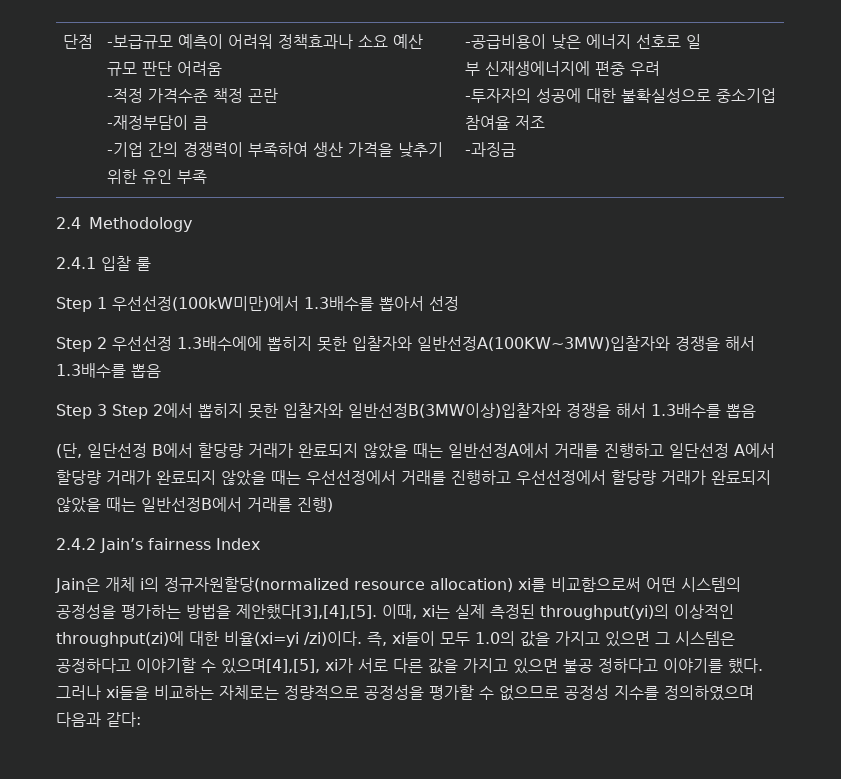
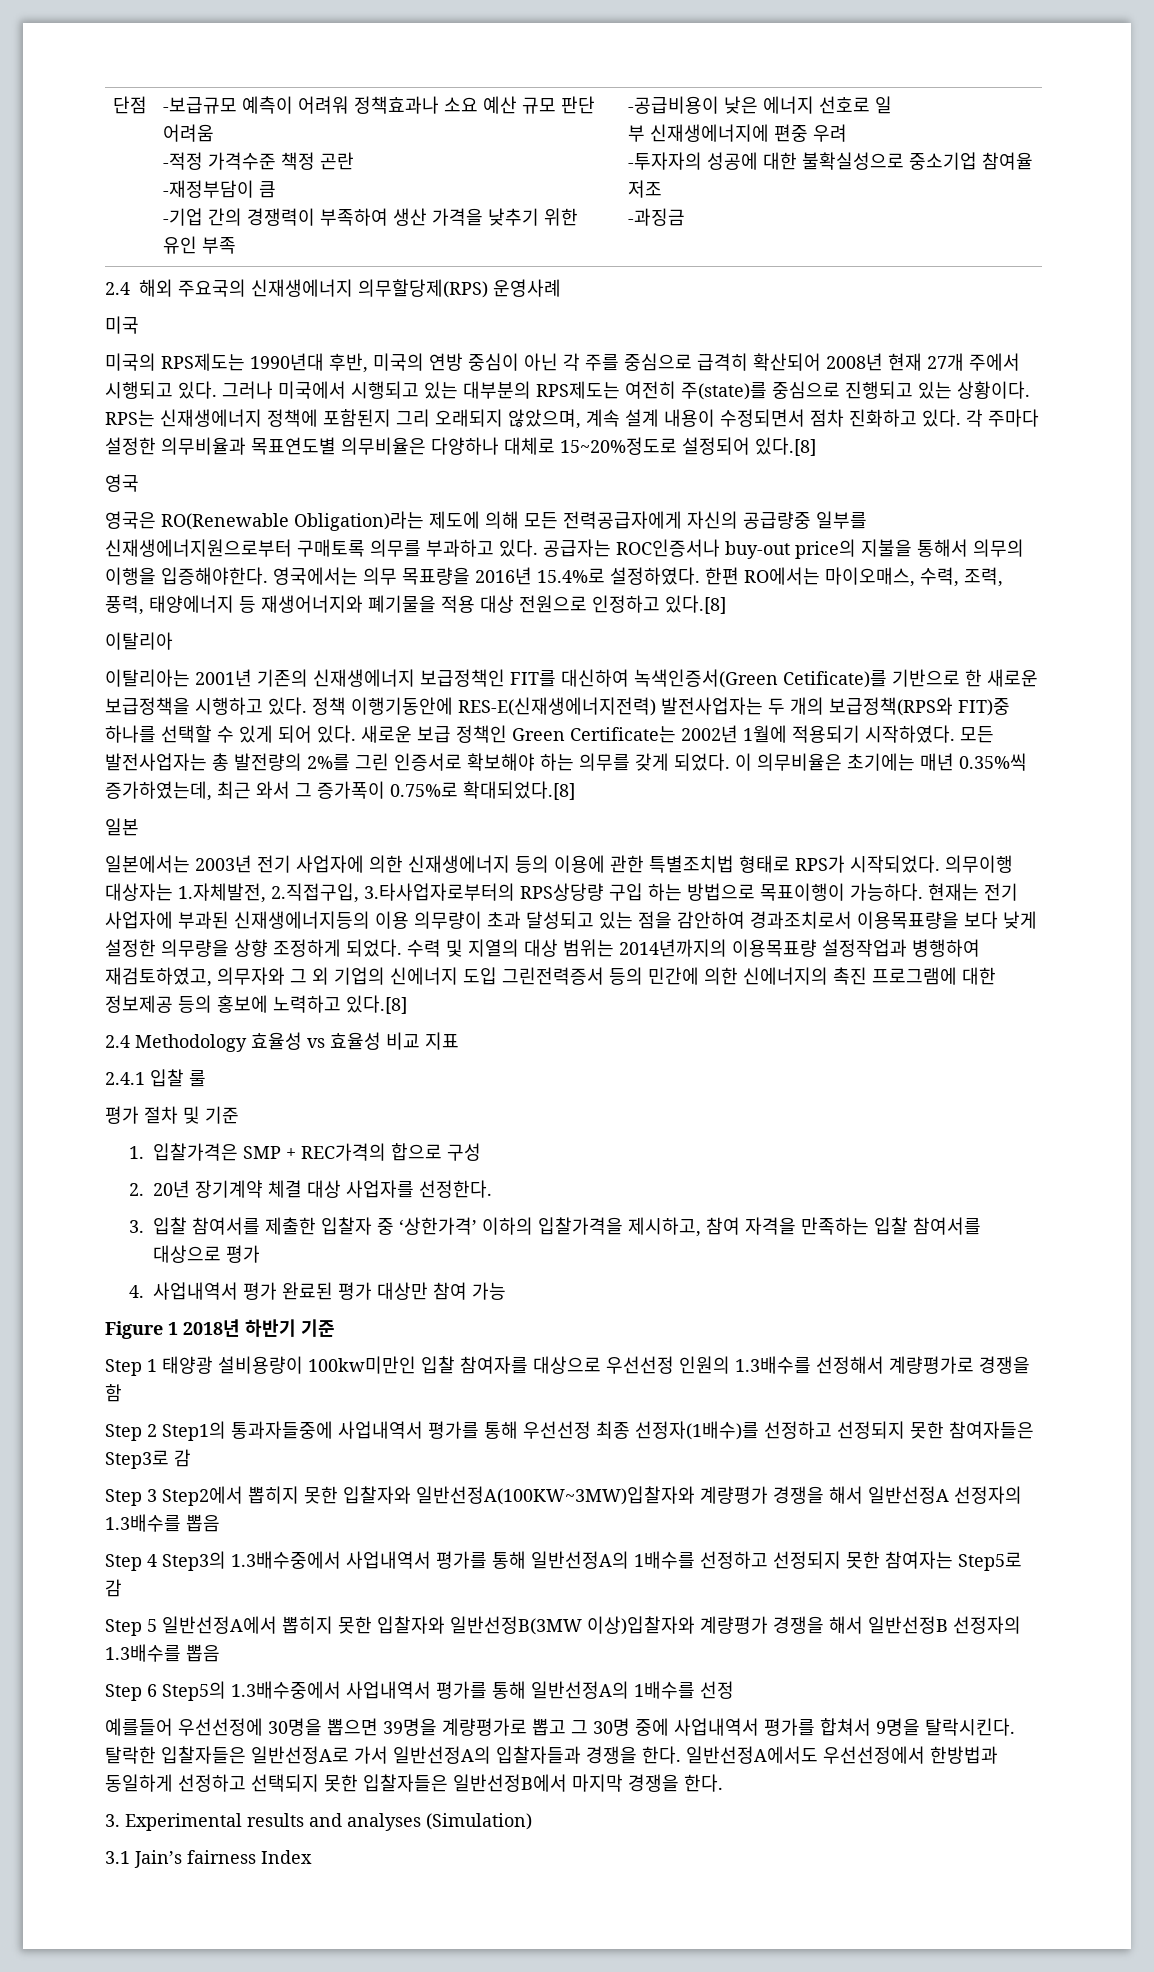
[89,217,192,232] [56,256,151,271] [56,296,459,312] [56,336,262,352] Methodology // 2.4.1 입찰 룰 // Step 1 우선선정(100kW미만)에서 1.3배수를 뽑아서 선정 // Step 2 우선선정 1.3배수에에 -> [139,279,561,298] [105,316,139,334] [105,353,1020,373] [105,381,1030,400] [105,409,1039,429] [105,437,816,456] [105,474,139,492] [105,511,867,531] [105,539,1024,559] [105,567,1003,587] [105,595,726,615] [105,632,173,650] [105,669,1038,688] [105,697,1010,716] [105,725,994,743] [105,753,1027,771] [105,781,575,801] [105,818,139,836] [105,855,1013,873] [105,883,1018,903] [105,911,1037,929] [105,939,980,957] [105,967,996,987] [105,995,407,1014] [105,1032,459,1052] [105,1069,206,1087] [105,1106,239,1124] [128,1143,481,1161] [128,1180,492,1198] [128,1217,981,1237] [152,1245,260,1263] [128,1282,506,1300] [105,1319,335,1339] [105,1356,1030,1376] [105,1384,122,1402] [105,1421,1034,1441] [105,1449,191,1469] [105,1486,243,1506] 해외 주요국의 신재생에너지 의무할당제(RPS) 운영사례 // 미국 // 미국의 RPS제도는 1990년대 후반, 미국의 연방 중심이 아닌 각 주를 중심으로 급격히 확산되어 2008년 현재 27개 주에서 시행되고 있다. 그러나 미국에서 시행되고 있는 대부분의 RPS제도는 여전히 주(state)를 중심으로 진행되고 있는 상황이다. RPS는 신재생에너지 정책에 포함된지 그리 오래되지 않았으며, 계속 설계 내용이 수정되면서 점차 진화하고 있다. 각 주마다 설정한 의무비율과 목표연도별 의무비율은 다양하나 대체로 15~20%정도로 설정되어 있다.[8] // 영국 // 영국은 RO(Renewable Obligation)라는 제도에 의해 모든 전력공급자에게 자신의 공급량중 일부를 신재생에너지원으로부터 구매토록 의무를 부과하고 있다. 공급자는 ROC인증서나 buy-out price의 지불을 통해서 의무의 이행을 입증해야한다. 영국에서는 의무 목표량을 2016년 15.4%로 설정하였다. 한편 RO에서는 마이오매스, 수력, 조력, 풍력, 태양에너지 등 재생어너지와 폐기물을 적용 대상 전원으로 인정하고 있다.[8] // 이탈리아 // 이탈리아는 2001년 기존의 신재생에너지 보급정책인 FIT를 대신하여 녹색인증서(Green Cetificate)를 기반으로 한 새로운 보급정책을 시행하고 있다. 정책 이행기동안에 RES-E(신재생에너지전력) 발전사업자는 두 개의 보급정책(RPS와 FIT)중 하나를 선택할 수 있게 되어 있다. 새로운 보급 정책인 Green Certificate는 2002년 1월에 적용되기 시작하였다. 모든 발전사업자는 총 발전량의 2%를 그린 인증서로 확보해야 하는 의무를 갖게 되었다. 이 의무비율은 초기에는 매년 0.35%씩 증가하였는데, 최근 와서 그 증가폭이 0.75%로 확대되었다.[8] // 일본 // 일본에서는 2003년 전기 사업자에 의한 신재생에너지 등의 이용에 관한 특별조치법 형태로 RPS가 시작되었다. 의무이행 대상자는 1.자체발전, 2.직접구입, 3.타사업자로부터의 RPS상당량 구입 하는 방법으로 목표이행이 가능하다. 현재는 전기 사업자에 부과된 신재생에너지등의 이용 의무량이 초과 달성되고 있는 점을 감안하여 경과조치로서 이용목표량을 보다 낮게 설정한 의무량을 상향 조정하게 되었다. 수력 및 지열의 대상 범위는 2014년까지의 이용목표량 설정작업과 병행하여 재검토하였고, 의무자와 그 외 기업의 신에너지 도입 그린전력증서 등의 민간에 의한 신에너지의 촉진 프로그램에 대한 정보제공 등의 홍보에 노력하고 있다.[8] // 2.4 Methodology 효율성 vs 효율성 비교 지표 // 2.4.1 입찰 룰 // 평가 절차 및 기준 // 1. 입찰가격은 SMP + REC가격의 합으로 구성 // 2. 20년 장기계약 체결 대상 사업자를 선정한다. // 3. 입찰 참여서를 제출한 입찰자 중 ‘상한가격’ 이하의 입찰가격을 제시하고, 참여 자격을 만족하는 입찰 참여서를 대상으로 평가 // 4. 사업내역서 평가 완료된 평가 대상만 참여 가능 // Figure 1 2018년 하반기 기준 // Step 1 태양광 설비용량이 100kw미만인 입찰 참여자를 대상으로 우선선정 인원의 1.3배수를 선정해서 계량평가로 경쟁을 함 // Step 2 Step1의 통과자들중에 사업내역서 평가를 통해 우선선정 최종 선정자(1배수)를 선정하고 선정되지 못한 참여자들은 Step3로 감 // Step 3 Step2에서
[675,336,755,351] [56,363,161,378] [56,403,756,419] [56,443,775,459] [56,470,771,486] [56,497,333,513] [56,538,260,553] [55,577,741,593] [56,604,734,620] [56,631,735,647] [56,658,763,674] [56,685,754,701] [56,712,141,727] 경쟁을 해서 1.3배수를 뽑음 // Step 3 Step 2에서 뽑히지 못한 입찰자와 일반선정B(3MW이상)입찰자와 경쟁을 해서 1.3배수를 뽑음 // (단, 일단선정 B에서 할당량 거래가 완료되지 않았을 때는 일반선정A에서 거래를 진행하고 일단선정 A에서 할당량 거래가 완료되지 않았을 때는 우선선정에서 거래를 진행하고 우선선정에서 할당량 거래가 완료되지 않았을 때는 일반선정B에서 거래를 진행) // 2.4.2 Jain’s fairness Index // Jain은 개체 i의 정규자원할당(normalized resource allocation) xi를 비교함으로써 어떤 시스템의 공정성을 평가하는 방법을 제안했다[3],[4],[5]. 이때, xi는 실제 측정된 throughput(yi)의 이상적인 throughput(zi)에 대한 비율(xi=yi /zi)이다. 즉, xi들이 모두 1.0의 값을 가지고 있으면 그 시스템은 공정하다고 이야기할 수 있으며[4],[5], xi가 서로 다른 값을 가지고 있으면 불공 정하다고 이야기를 했다. 그러나 xi들을 비교하는 자체로는 정량적으로 공정성을 평가할 수 없으므로 공정성 지수를 정의하였으며 다음과 같다: -> [700,1486,1022,1504] [105,1514,220,1532] [105,1551,1022,1571] [105,1579,122,1597] [105,1616,1021,1636] [105,1644,220,1662] [105,1681,734,1701] [105,1718,1015,1736] [105,1746,998,1764] [105,1774,723,1792] [105,1813,532,1831] [105,1850,312,1868] 계량평가 경쟁을 해서 일반선정A 선정자의 1.3배수를 뽑음 // Step 4 Step3의 1.3배수중에서 사업내역서 평가를 통해 일반선정A의 1배수를 선정하고 선정되지 못한 참여자는 Step5로 감 // Step 5 일반선정A에서 뽑히지 못한 입찰자와 일반선정B(3MW 이상)입찰자와 계량평가 경쟁을 해서 일반선정B 선정자의 1.3배수를 뽑음 // Step 6 Step5의 1.3배수중에서 사업내역서 평가를 통해 일반선정A의 1배수를 선정 // 예를들어 우선선정에 30명을 뽑으면 39명을 계량평가로 뽑고 그 30명 중에 사업내역서 평가를 합쳐서 9명을 탈락시킨다. 탈락한 입찰자들은 일반선정A로 가서 일반선정A의 입찰자들과 경쟁을 한다. 일반선정A에서도 우선선정에서 한방법과 동일하게 선정하고 선택되지 못한 입찰자들은 일반선정B에서 마지막 경쟁을 한다. // 3. Experimental results and analyses (Simulation) // 3.1 Jain’s fairness Index

